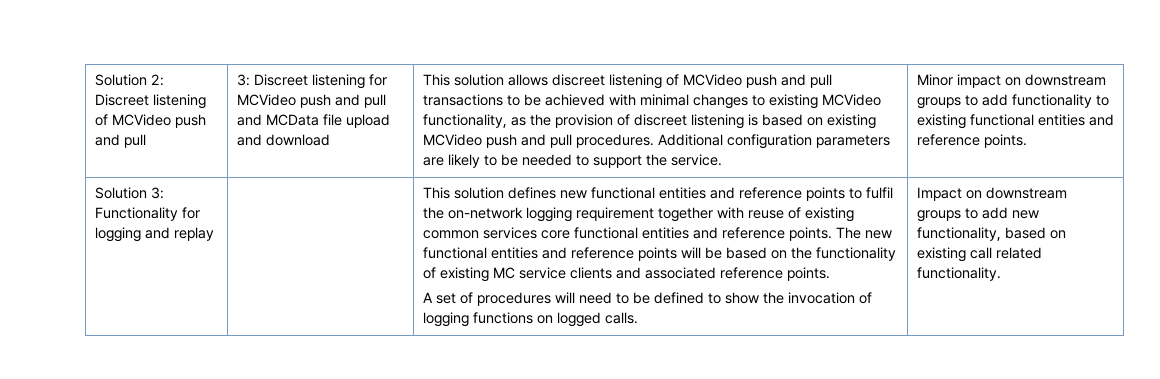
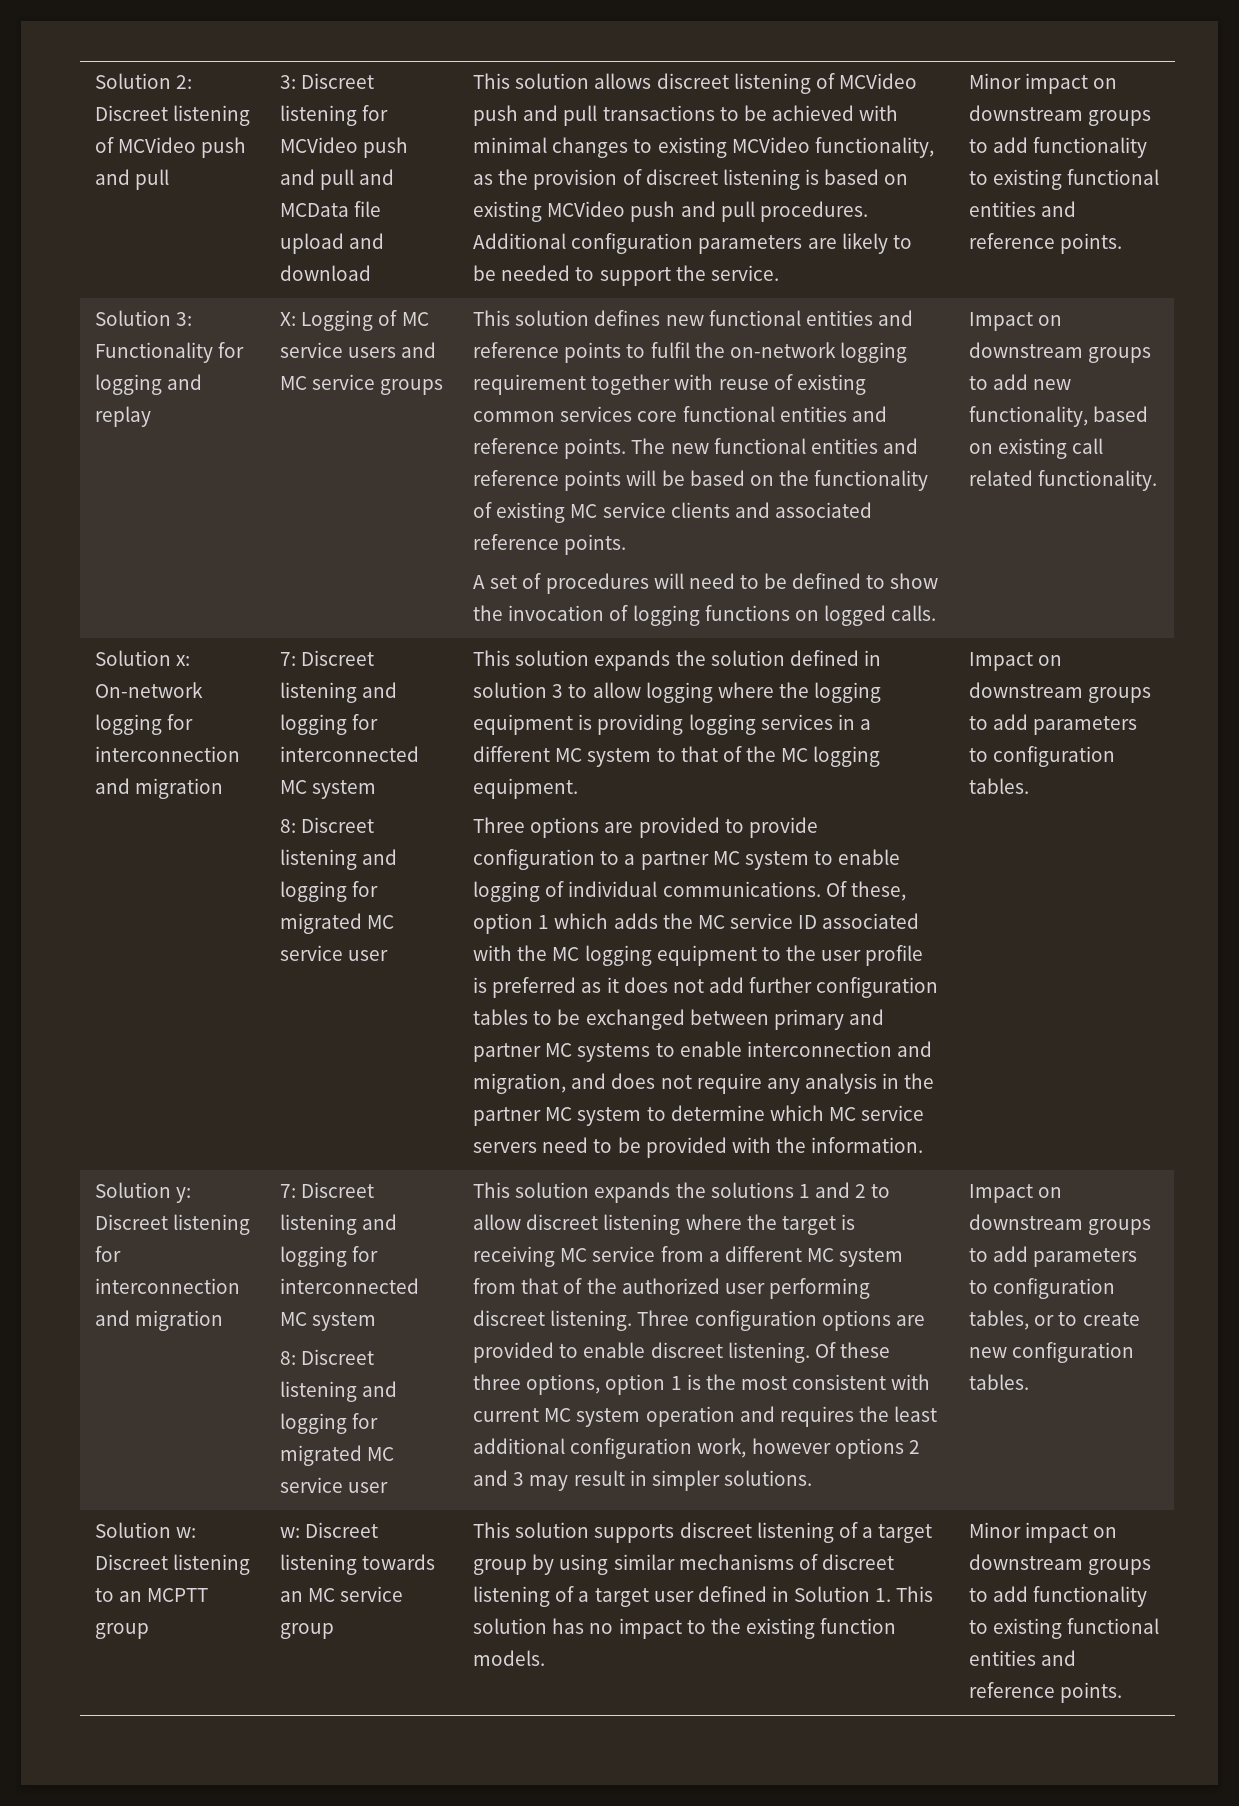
(214, 234) none -> [280,310,429,331] [280,342,437,358] [280,374,444,395] X: Logging of MC service users and MC service groups
(1001, 274) none -> [95,650,191,666] [95,682,204,698] [95,714,194,735] [95,746,241,762] [95,778,224,799] [280,650,375,666] [280,682,398,703] [280,714,379,735] [280,746,420,762] [280,780,377,799] [280,817,375,833] [280,849,398,870] [280,881,379,902] [280,913,395,934] [280,945,389,961] [473,650,881,671] [473,682,882,703] [473,714,871,735] [473,746,881,767] [473,778,579,799] [473,817,818,838] [473,849,901,870] [473,881,906,902] [473,913,920,934] [473,945,924,966] [473,977,939,998] [473,1009,884,1030] [473,1041,932,1062] [473,1073,935,1094] [473,1105,925,1126] [473,1137,924,1158] [969,652,1063,671] [969,682,1152,703] [969,714,1138,735] [969,746,1116,767] [969,778,1030,794] [95,1182,192,1203] [95,1214,251,1235] [95,1246,122,1262] [95,1278,241,1294] [95,1310,224,1331] [280,1182,375,1198] [280,1214,398,1235] [280,1246,379,1267] [280,1278,420,1294] [280,1312,377,1331] [280,1349,375,1365] [280,1381,398,1402] [280,1413,379,1434] [280,1445,395,1466] [280,1477,389,1493] [473,1182,891,1203] [473,1214,855,1235] [473,1246,904,1267] [473,1278,870,1299] [473,1310,925,1331] [473,1342,890,1363] [473,1374,931,1395] [473,1406,938,1427] [473,1438,920,1459] [473,1470,812,1491] [969,1184,1063,1203] [969,1214,1152,1235] [969,1246,1138,1267] [969,1278,1116,1299] [969,1310,1140,1330] [969,1342,1135,1363] [969,1374,1030,1390] [95,1522,197,1538] [95,1554,251,1575] [95,1588,209,1602] [95,1623,150,1639] [280,1522,379,1538] [280,1554,436,1575] [280,1586,404,1602] [280,1623,335,1639] [473,1522,933,1543] [473,1554,894,1575] [473,1586,934,1607] [473,1618,897,1639] [473,1650,546,1666] [969,1522,1118,1543] [969,1554,1152,1575] [969,1586,1148,1607] [969,1618,1160,1639] [969,1650,1077,1666] [969,1682,1123,1703] // Solution x: On-network logging for interconnection and migration | 7: Discreet listening and logging for interconnected MC system // 8: Discreet listening and logging for migrated MC service user | This solution expands the solution defined in solution 3 to allow logging where the logging equipment is providing logging services in a different MC system to that of the MC logging equipment. // Three options are provided to provide configuration to a partner MC system to enable logging of individual communications. Of these, option 1 which adds the MC service ID associated with the MC logging equipment to the user profile is preferred as it does not add further configuration tables to be exchanged between primary and partner MC systems to enable interconnection and migration, and does not require any analysis in the partner MC system to determine which MC service servers need to be provided with the information. | Impact on downstream groups to add parameters to configuration tables. // Solution y: Discreet listening for interconnection and migration | 7: Discreet listening and logging for interconnected MC system // 8: Discreet listening and logging for migrated MC service user | This solution expands the solutions 1 and 2 to allow discreet listening where the target is receiving MC service from a different MC system from that of the authorized user performing discreet listening. Three configuration options are provided to enable discreet listening. Of these three options, option 1 is the most consistent with current MC system operation and requires the least additional configuration work, however options 2 and 3 may result in simpler solutions. | Impact on downstream groups to add parameters to configuration tables, or to create new configuration tables. // Solution w: Discreet listening to an MCPTT group | w: Discreet listening towards an MC service group | This solution supports discreet listening of a target group by using similar mechanisms of discreet listening of a target user defined in Solution 1. This solution has no impact to the existing function models. | Minor impact on downstream groups to add functionality to existing functional entities and reference points.

